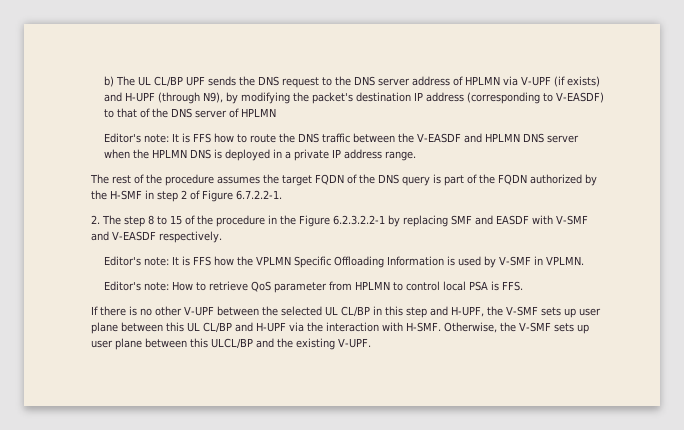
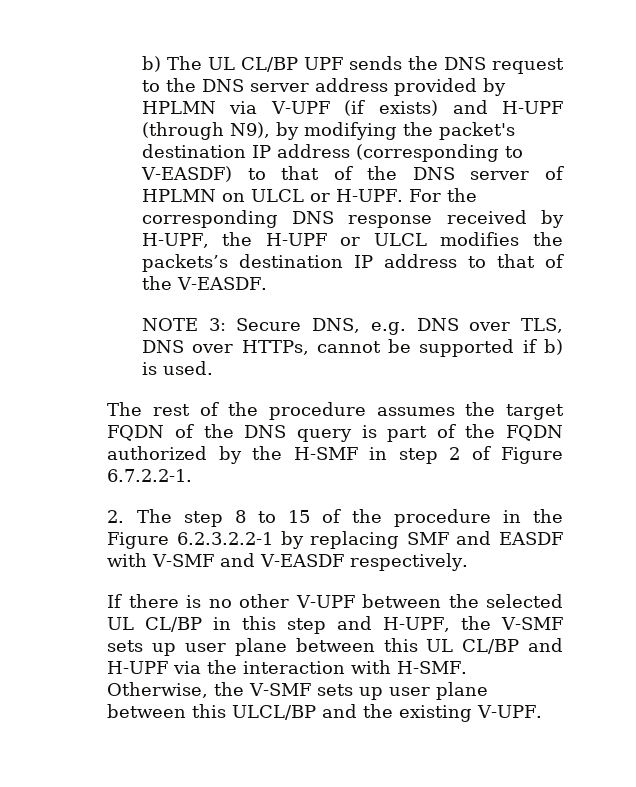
[453,76,464,86] of -> [393,78,506,96] provided by
[104,133,580,143] [104,149,417,161] // Editor's note: It is FFS how to route the DNS traffic between the V-EASDF and HPLMN DNS server when the HPLMN DNS is deployed in a private IP address range. -> [221,188,477,202] [141,210,564,228] [141,232,563,248] [141,254,565,272] [141,276,267,290] [141,318,563,335] [141,339,563,357] [141,361,213,375] on ULCL or H-UPF. For the corresponding DNS response received by H-UPF, the H-UPF or ULCL modifies the packets’s destination IP address to that of the V-EASDF. // NOTE 3: Secure DNS, e.g. DNS over TLS, DNS over HTTPs, cannot be supported if b) is used.
[104,256,585,268] [104,281,524,293] // Editor's note: It is FFS how the VPLMN Specific Offloading Information is used by V-SMF in VPLMN. // Editor's note: How to retrieve QoS parameter from HPLMN to control local PSA is FFS. -> (469, 562) none

